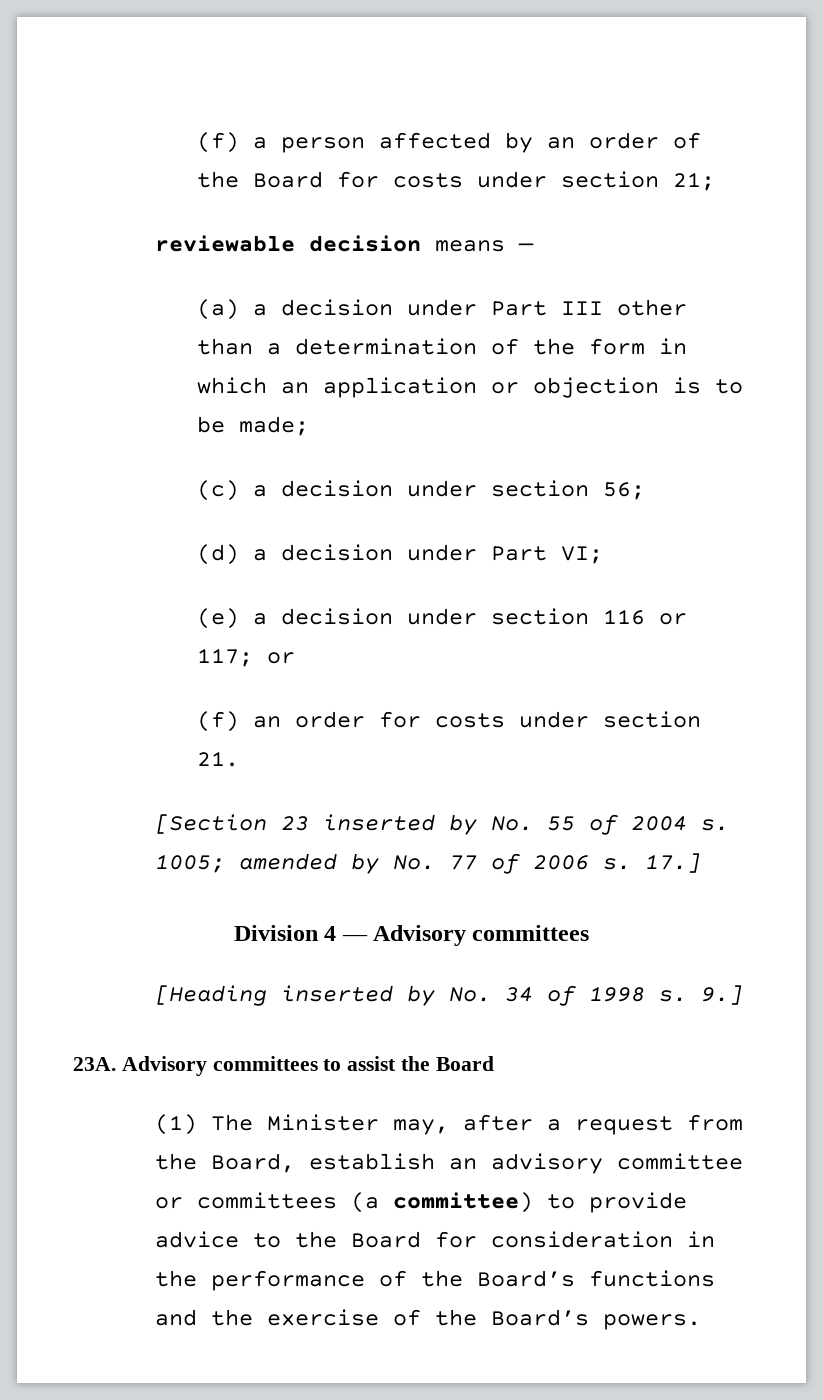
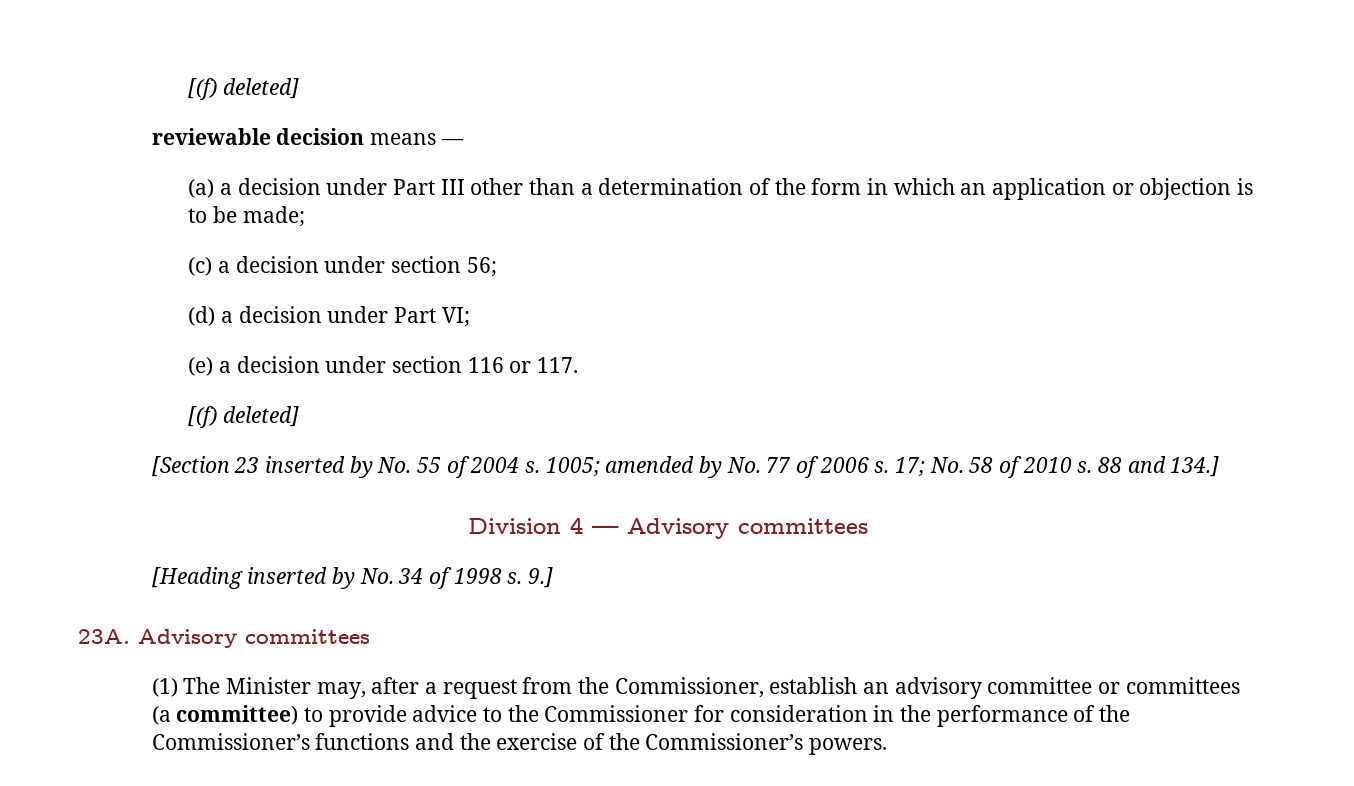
[196,132,701,153] [196,171,715,191] (f) a person affected by an order of the Board for costs under section 21; -> [188,78,300,100] [(f) deleted]
[196,648,295,667] [196,711,701,732] [196,751,239,767] 117; or // (f) an order for costs under section 21. -> [537,357,579,373] [188,406,300,428] 117. // [(f) deleted]
[645,853,702,873] 17.] -> [894,456,1220,478] 17; No. 58 of 2010 s. 88 and 134.]
[323,1056,494,1071] to assist the Board -> (370, 636) none
[211,1153,296,1173] Board, -> [614,677,764,698] Commissioner,
[351,1231,422,1248] Board -> [544,705,689,722] Commissioner
[477,1270,576,1287] Board’s -> [151,733,310,750] Commissioner’s
[491,1309,590,1326] Board’s -> [645,733,804,750] Commissioner’s

